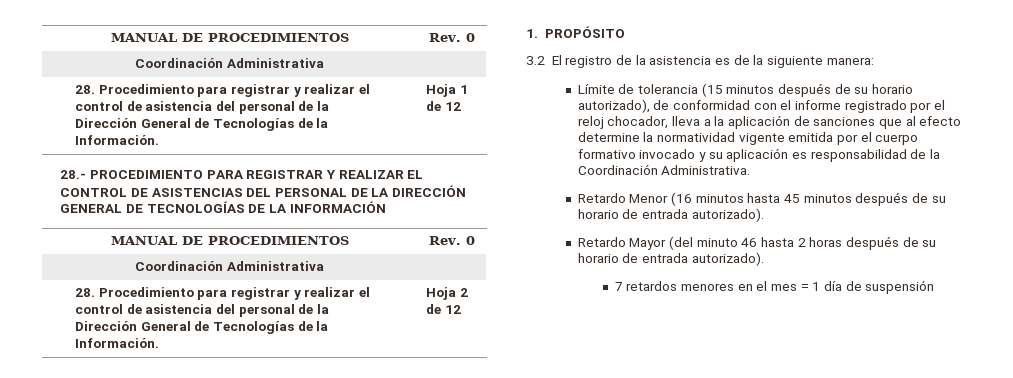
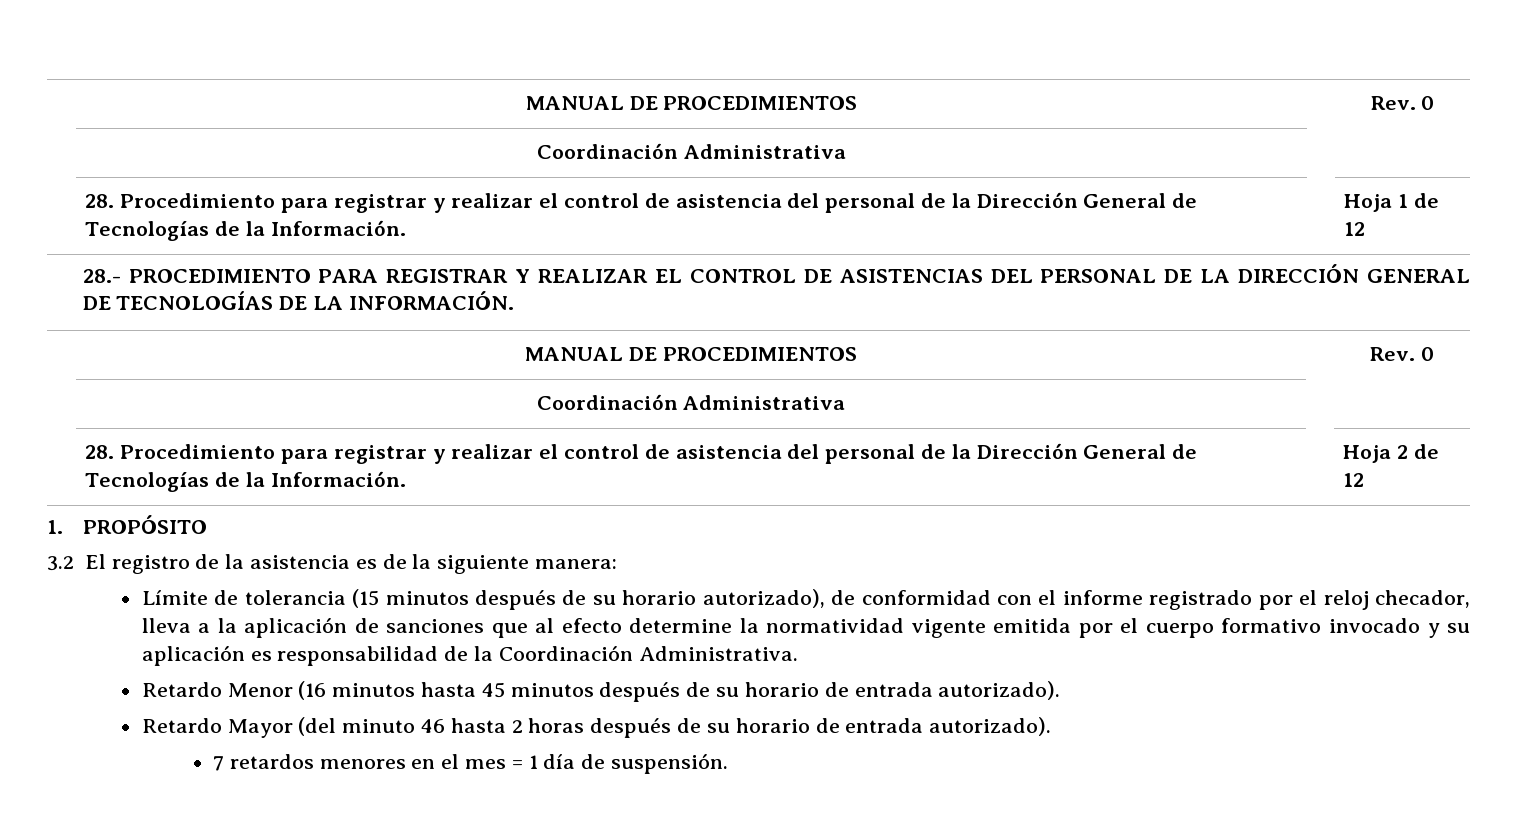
[289,201,386,213] INFORMACIÓN -> [348,291,514,310] INFORMACIÓN.
[607,116,669,129] chocador, -> [1374,590,1470,608] checador,
[865,280,935,294] suspensión -> [611,753,729,774] suspensión.

